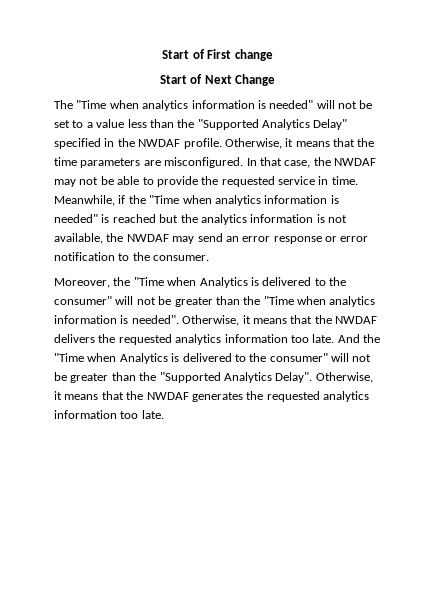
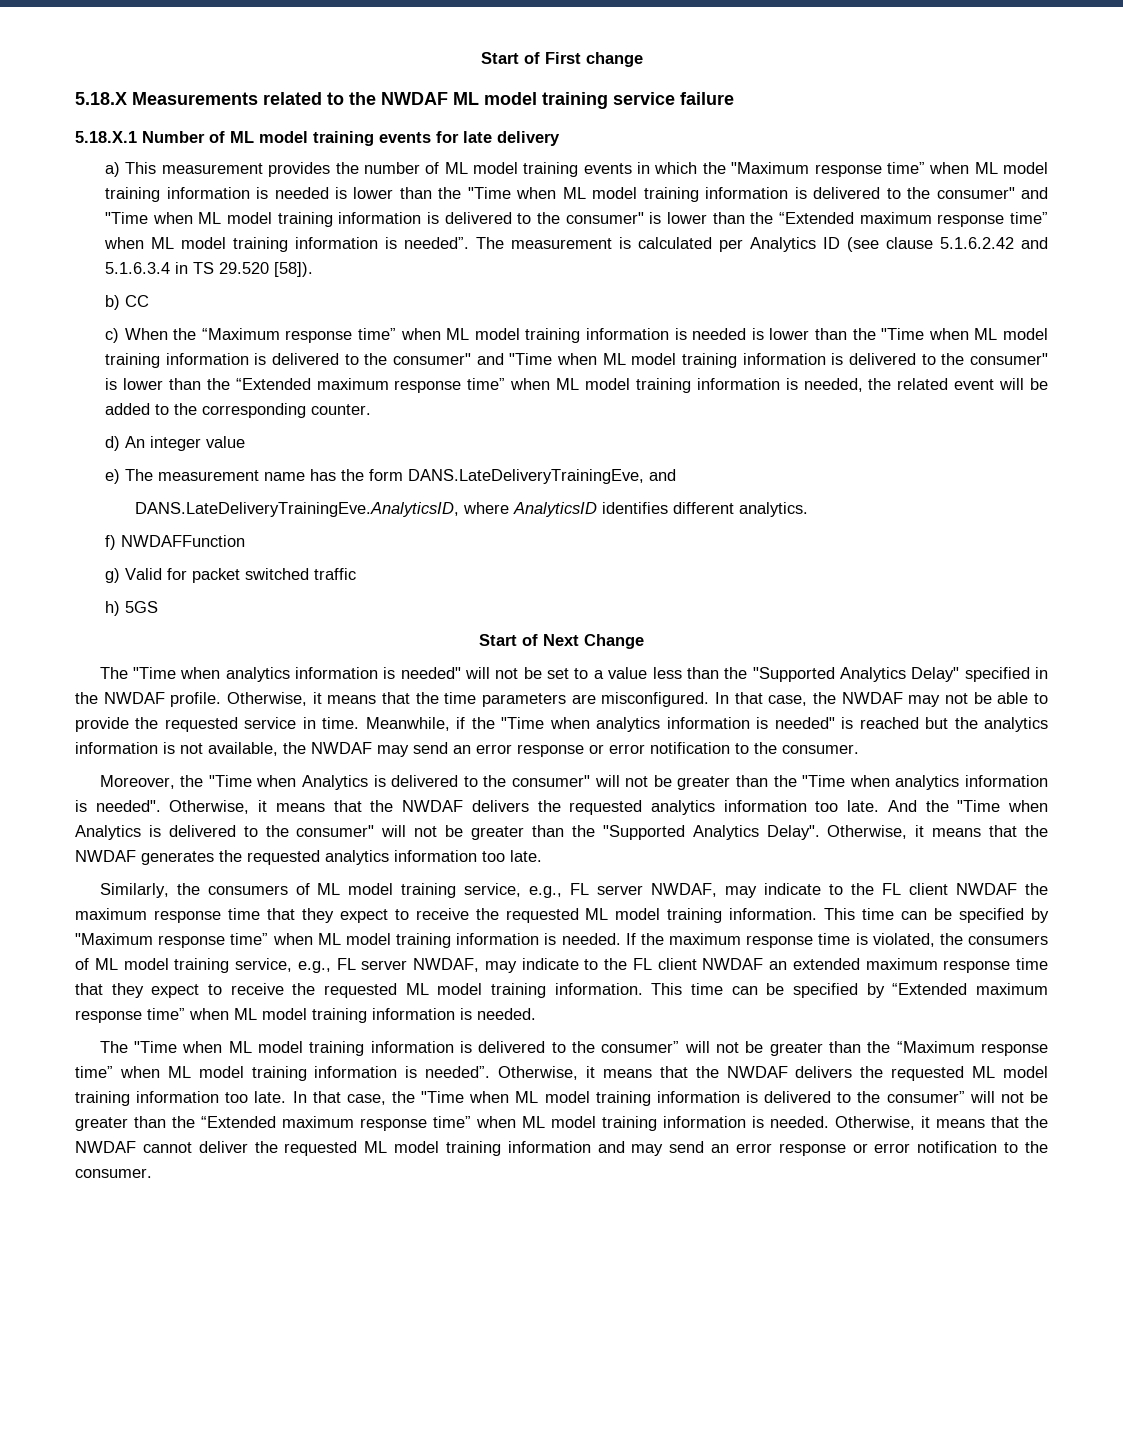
(273, 55) none -> [75,92,734,109] [75,131,560,146] [105,162,1049,177] [105,187,1048,202] [105,212,1048,227] [104,237,1048,252] [105,262,314,277] [105,295,150,310] [105,328,1049,343] [105,353,1048,368] [105,378,1048,393] [105,403,372,418] [105,436,246,451] [105,469,677,484] [135,502,809,517] [105,535,246,550] [105,568,357,583] [105,601,159,616] // 5.18.X Measurements related to the NWDAF ML model training service failure // 5.18.X.1 Number of ML model training events for late delivery // a) This measurement provides the number of ML model training events in which the "Maximum response time” when ML model training information is needed is lower than the "Time when ML model training information is delivered to the consumer" and "Time when ML model training information is delivered to the consumer" is lower than the “Extended maximum response time” when ML model training information is needed”. The measurement is calculated per Analytics ID (see clause 5.1.6.2.42 and 5.1.6.3.4 in TS 29.520 [58]). // b) CC // c) When the “Maximum response time” when ML model training information is needed is lower than the "Time when ML model training information is delivered to the consumer" and "Time when ML model training information is delivered to the consumer" is lower than the “Extended maximum response time” when ML model training information is needed, the related event will be added to the corresponding counter. // d) An integer value // e) The measurement name has the form DANS.LateDeliveryTrainingEve, and // DANS.LateDeliveryTrainingEve.AnalyticsID, where AnalyticsID identifies different analytics. // f) NWDAFFunction // g) Valid for packet switched traffic // h) 5GS
(164, 414) none -> [99,883,1049,898] [75,908,1049,923] [75,933,1048,948] [75,958,1048,973] [75,983,1048,998] [75,1008,536,1023] [99,1041,1049,1056] [75,1066,1049,1081] [75,1091,1048,1106] [75,1116,1048,1131] [75,1141,1049,1156] [75,1168,152,1178] // Similarly, the consumers of ML model training service, e.g., FL server NWDAF, may indicate to the FL client NWDAF the maximum response time that they expect to receive the requested ML model training information. This time can be specified by "Maximum response time” when ML model training information is needed. If the maximum response time is violated, the consumers of ML model training service, e.g., FL server NWDAF, may indicate to the FL client NWDAF an extended maximum response time that they expect to receive the requested ML model training information. This time can be specified by “Extended maximum response time” when ML model training information is needed. // The "Time when ML model training information is delivered to the consumer” will not be greater than the “Maximum response time” when ML model training information is needed”. Otherwise, it means that the NWDAF delivers the requested ML model training information too late. In that case, the "Time when ML model training information is delivered to the consumer” will not be greater than the “Extended maximum response time” when ML model training information is needed. Otherwise, it means that the NWDAF cannot deliver the requested ML model training information and may send an error response or error notification to the consumer.

